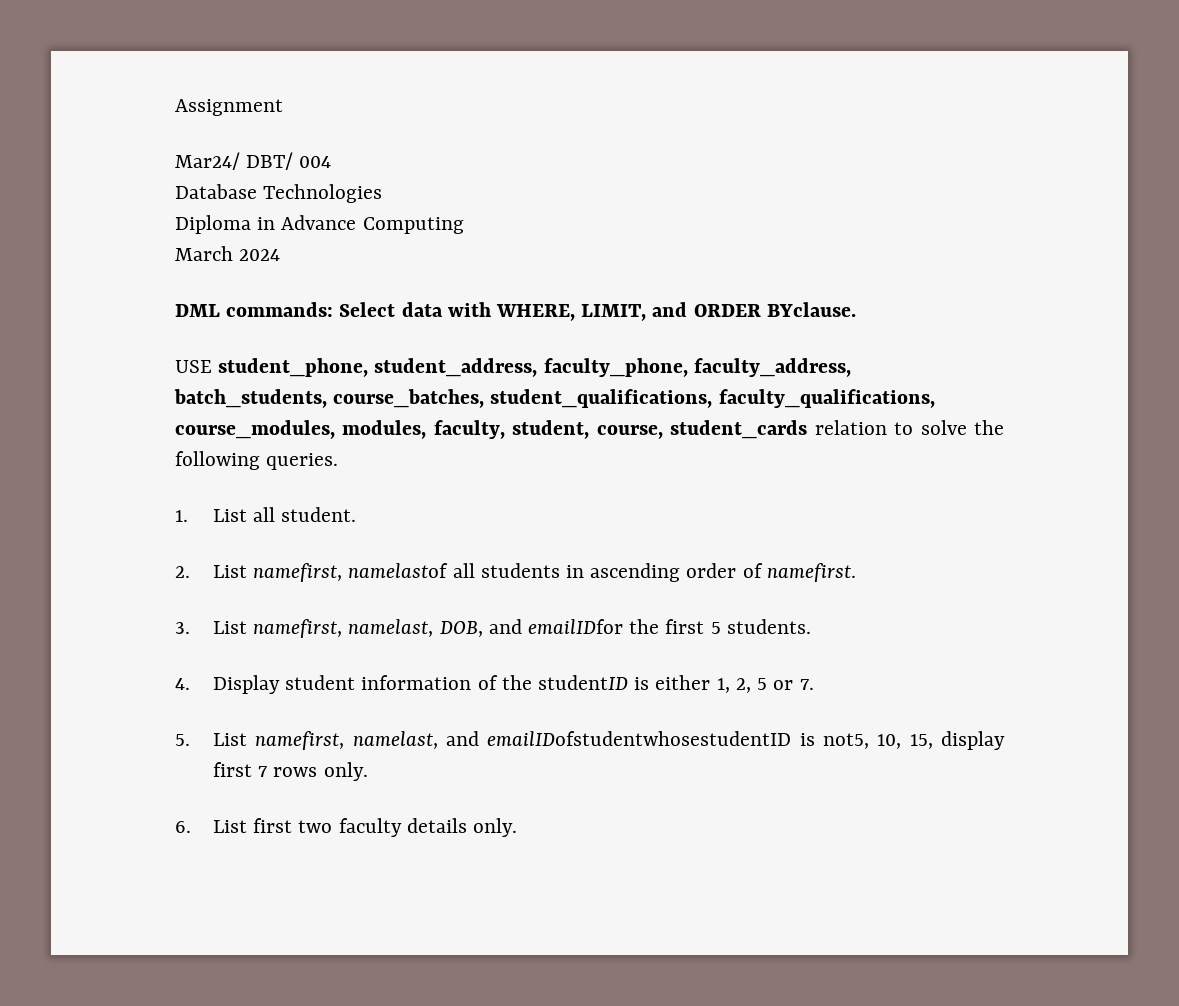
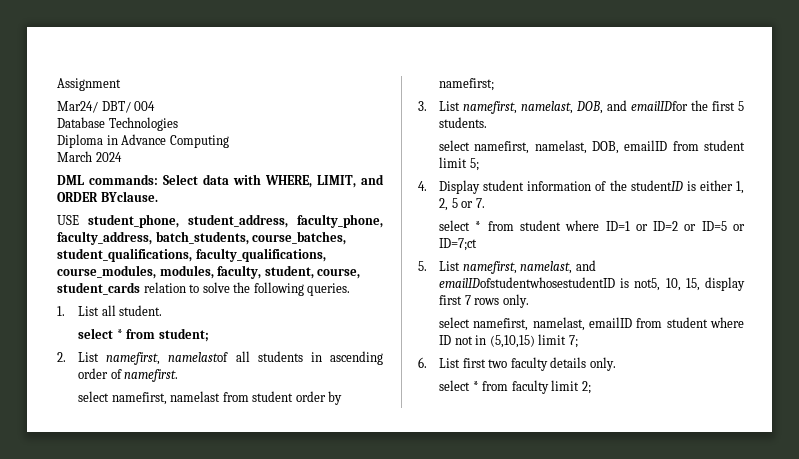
(357, 514) none -> [78,328,209,342] // select * from student;
(856, 572) none -> [78,391,343,405] [439,78,495,91] // select namefirst, namelast from student order by namefirst;
(811, 626) none -> [439,140,745,154] [439,157,479,171] // select namefirst, namelast, DOB, emailID from student limit 5;
(814, 684) none -> [439,220,745,231] [439,238,478,251] // select * from student where ID=1 or ID=2 or ID=5 or ID=7;ct
(368, 771) none -> [439,317,744,331] [439,334,578,348] // select namefirst, namelast, emailID from student where ID not in (5,10,15) limit 7;
(518, 827) none -> [439,380,591,394] // select * from faculty limit 2;

